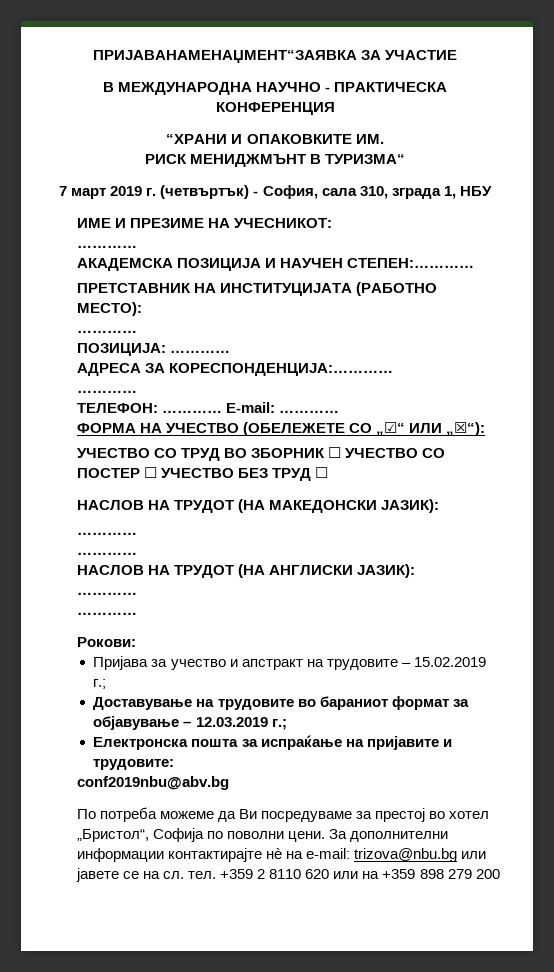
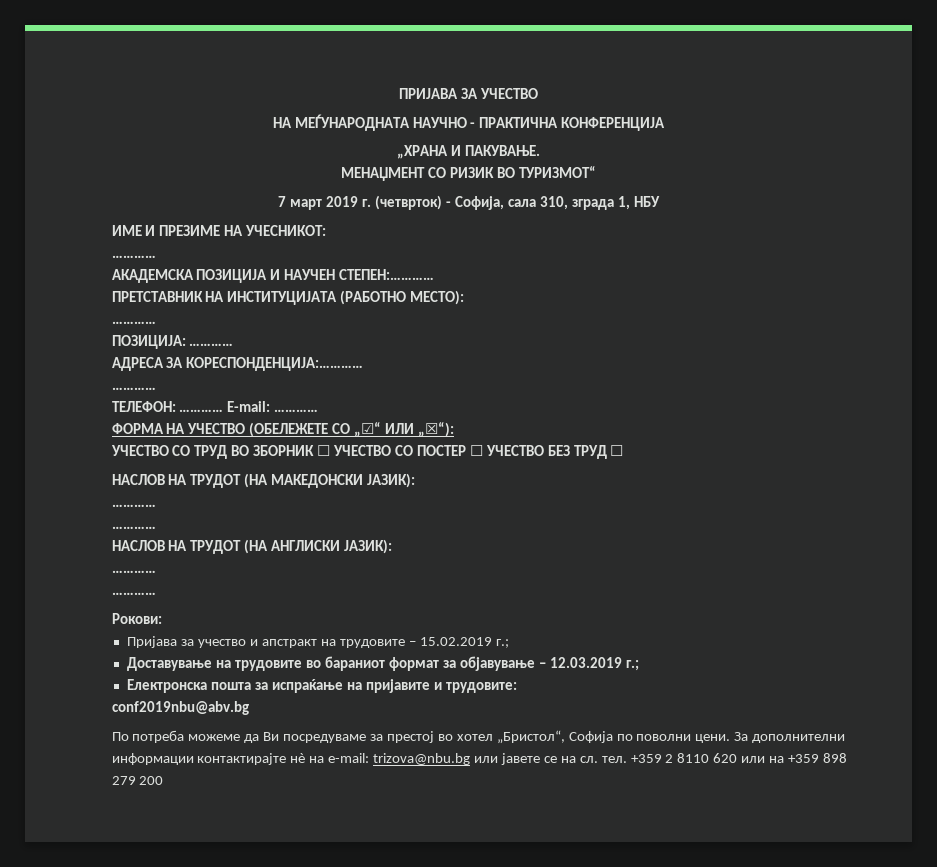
[92,50,458,63] [102,82,448,95] [215,102,335,115] [166,134,384,144] [144,154,406,167] ПРИЈАВАНАМЕНАЏМЕНТ“ЗАЯВКА ЗА УЧАСТИЕ // В МЕЖДУНАРОДНА НАУЧНО - ПРАКТИЧЕСКА КОНФЕРЕНЦИЯ // “ХРАНИ И ОПАКОВКИТЕ ИМ. // РИСК МЕНИДЖМЪНТ В ТУРИЗМА“ -> [399,88,538,99] [272,114,666,131] [397,145,540,159] [341,166,596,181] ПРИЈАВА ЗА УЧЕСТВО // НА МЕЃУНАРОДНАТА НАУЧНО - ПРАКТИЧНА КОНФЕРЕНЦИЈА // „ХРАНА И ПАКУВАЊЕ. // МЕНАЏМЕНТ СО РИЗИК ВО ТУРИЗМОТ“
[160,185,318,199] (четвъртък) - София, -> [375,195,504,210] (четврток) - Софија,

